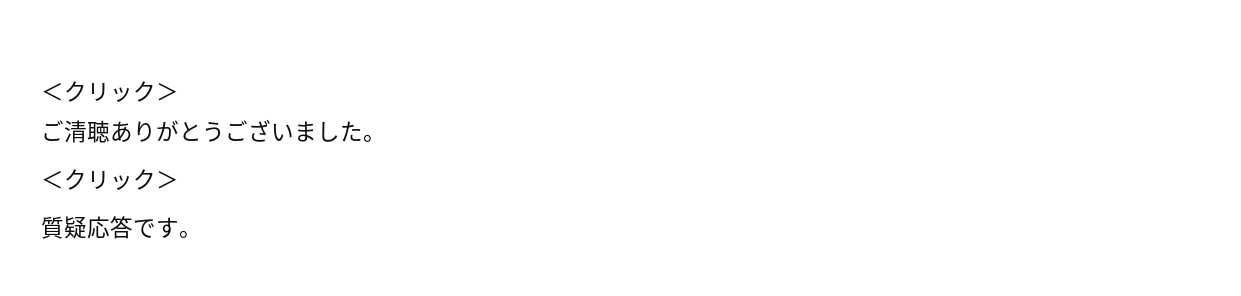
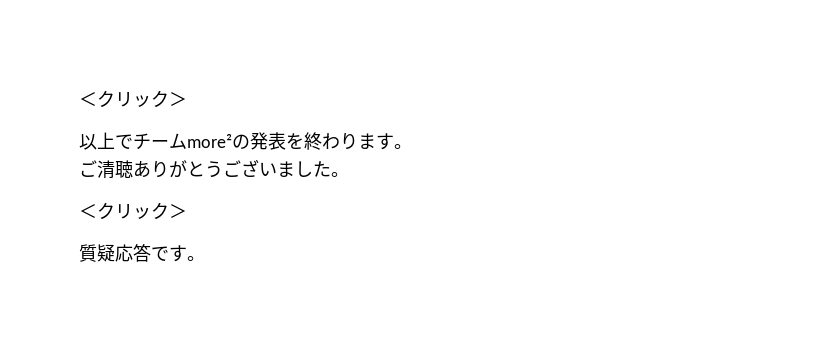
[41,81,179,102] ＜クリック＞ -> [79,90,187,108] [79,132,412,150] ＜クリック＞ // 以上でチームmore²の発表を終わります。

